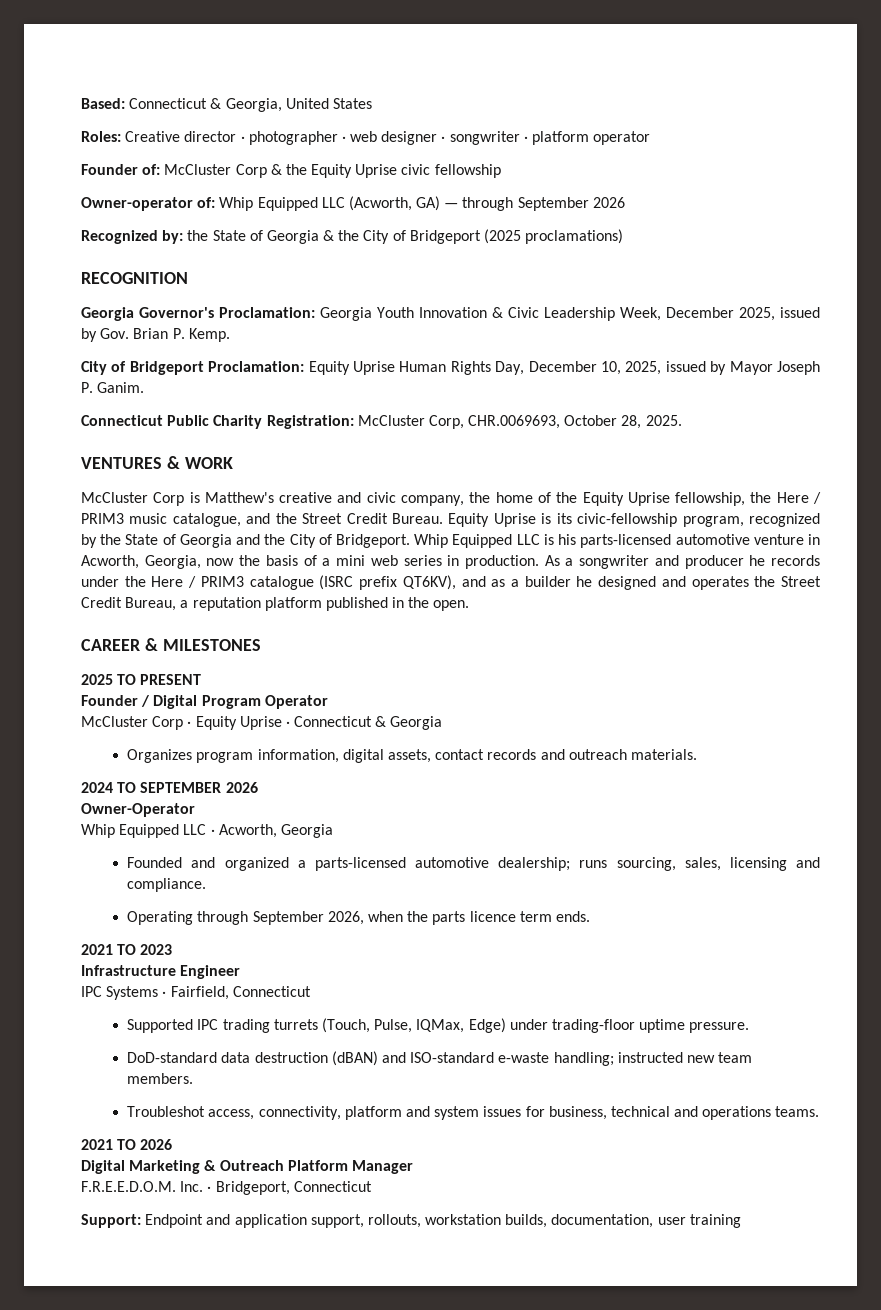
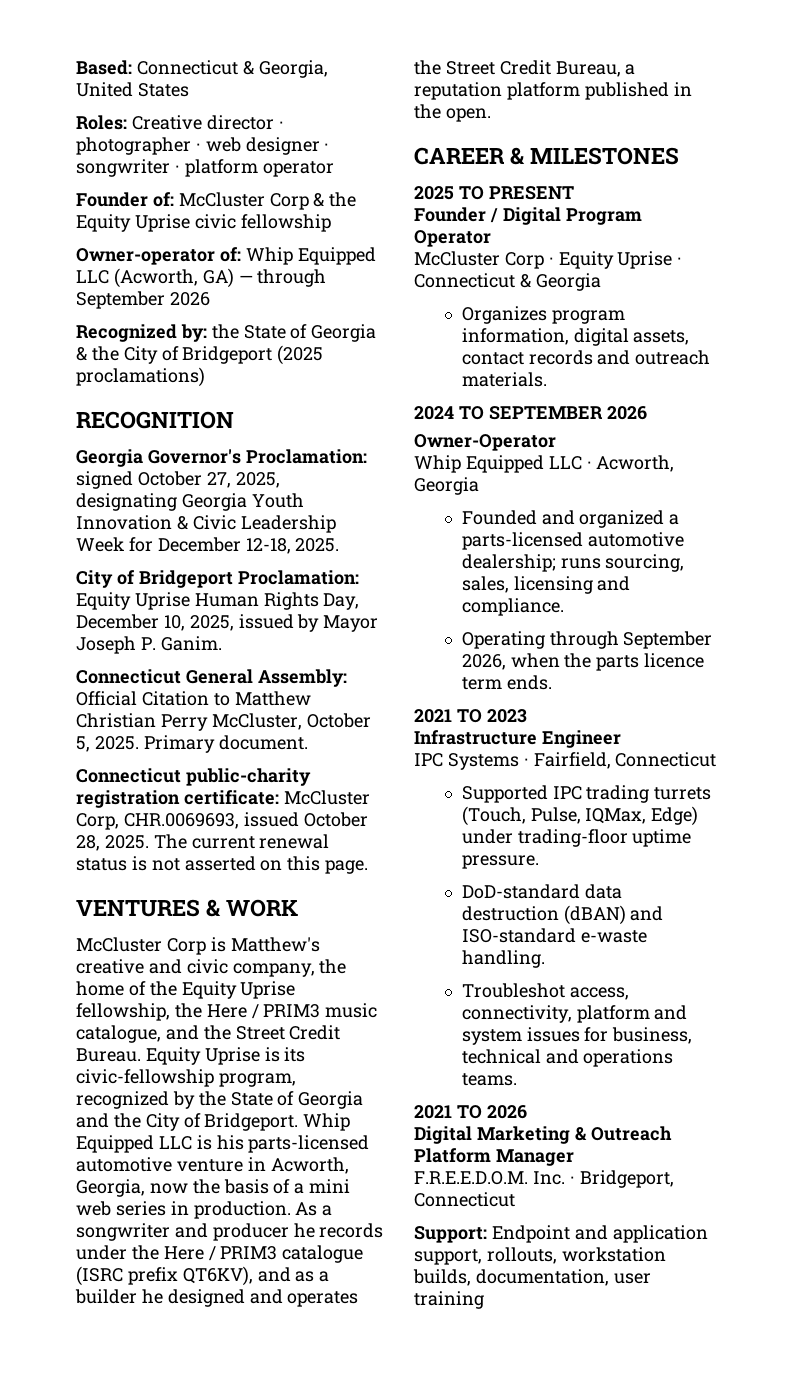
(315, 312) none -> [76,471,280,489] [76,493,177,511] signed October 27, 2025, designating
[620,307,820,321] [81,328,230,342] Week, December 2025, issued by Gov. Brian P. Kemp. -> [76,537,340,554] Week for December 12-18, 2025.
[167,415,354,429] Public Charity Registration: -> [185,669,347,687] [76,691,311,706] [76,713,371,731] [76,735,308,753] [76,768,311,786] [76,790,279,808] General Assembly: Official Citation to Matthew Christian Perry McCluster, October 5, 2025. Primary document. // Connecticut public-charity registration certificate:
(561, 422) none -> [243,812,299,827] issued
(682, 420) none -> [153,834,330,849] [76,856,369,874] The current renewal status is not asserted on this page.
[553,1052,753,1066] [127,1073,194,1084] handling; instructed new team members. -> [461,950,545,968] handling.

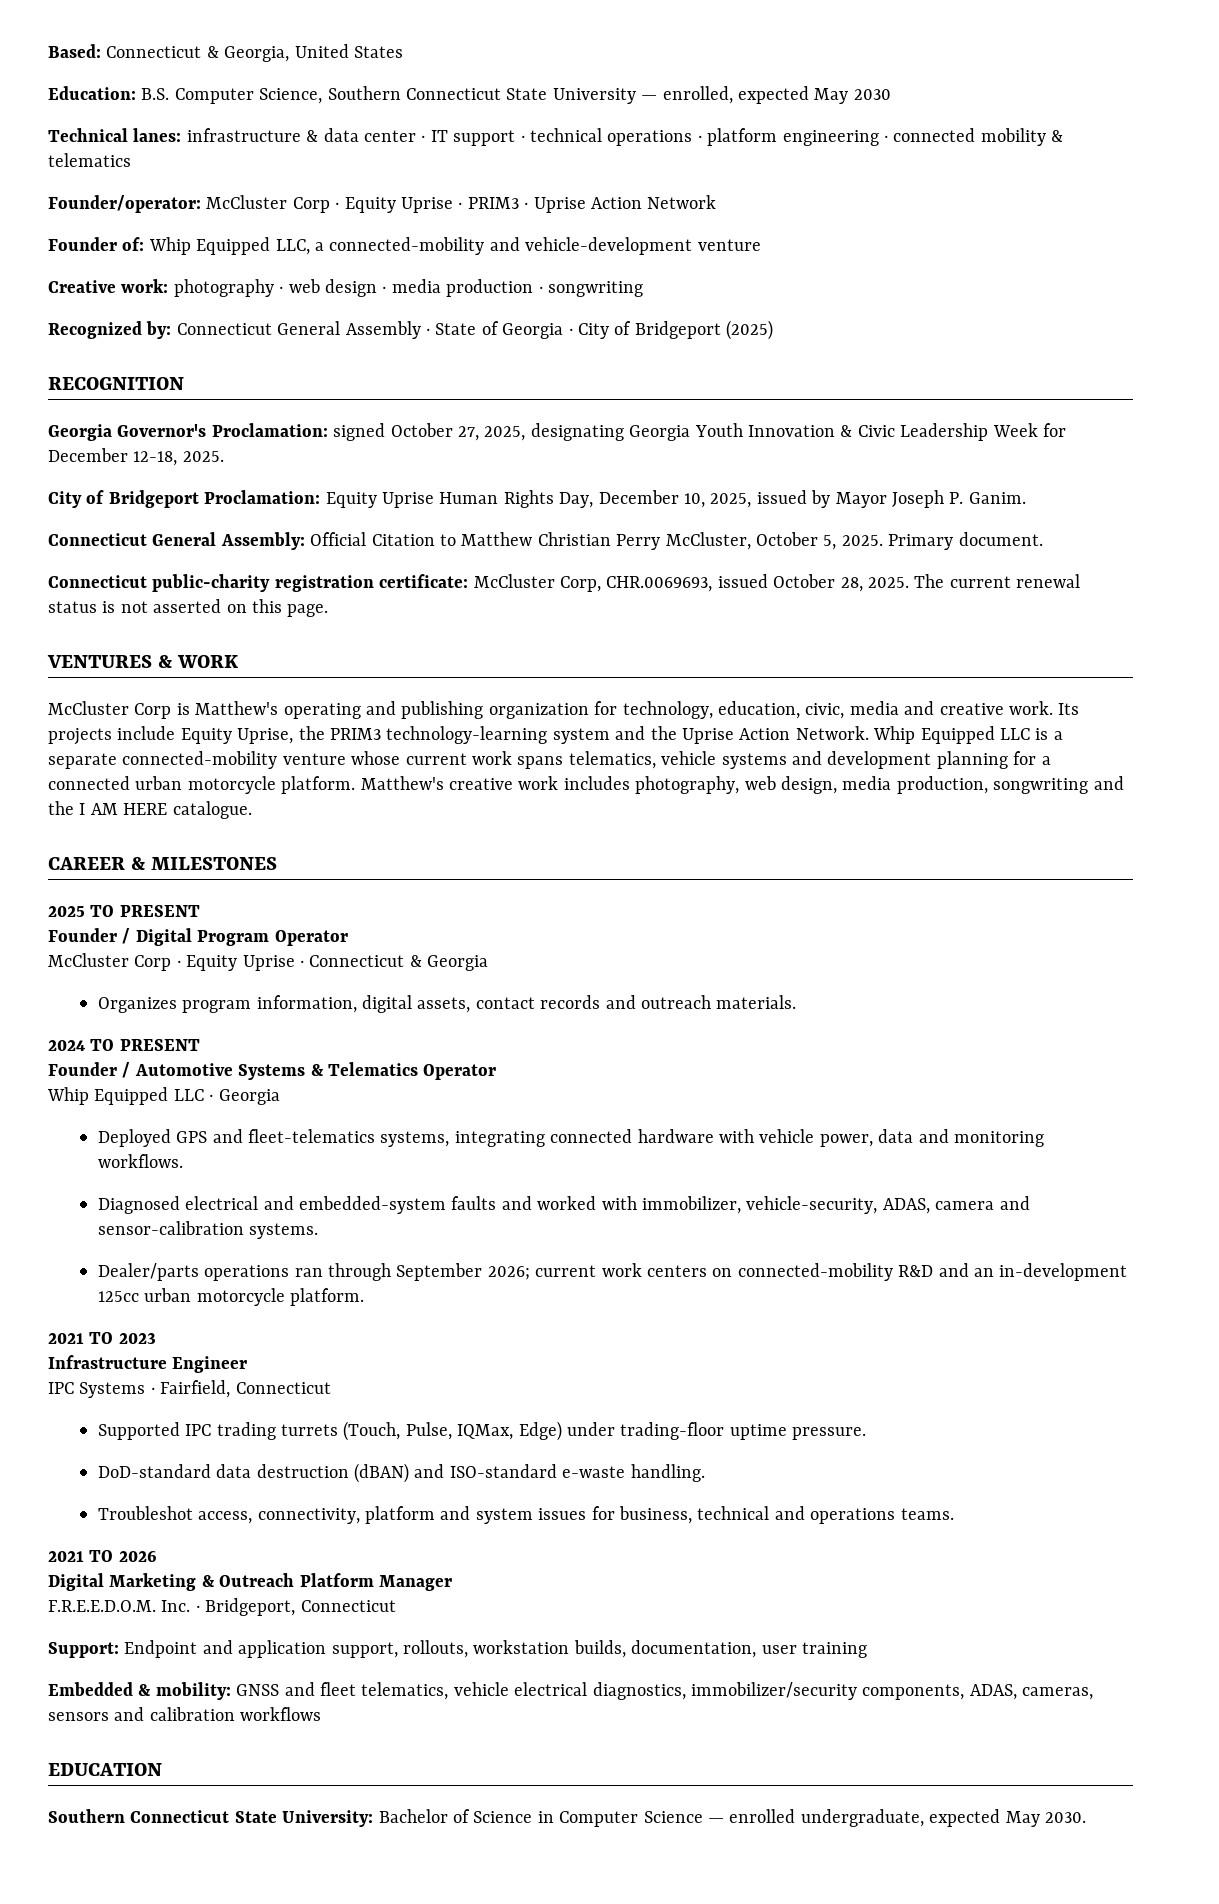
[76,115,284,130] [76,137,330,155] [76,159,334,177] [76,192,357,210] [76,214,331,232] [76,247,376,265] [76,268,327,288] [76,291,210,309] [76,324,377,342] [76,345,324,365] [76,367,205,387] Roles: Creative director · photographer · web designer · songwriter · platform operator // Founder of: McCluster Corp & the Equity Uprise civic fellowship // Owner-operator of: Whip Equipped LLC (Acworth, GA) — through September 2026 // Recognized by: the State of Georgia & the City of Bridgeport (2025 proclamations) -> [48,86,891,104] [48,128,1064,146] [48,153,131,167] [48,195,717,213] [48,237,761,255] [48,279,643,297] [48,320,774,340] Education: B.S. Computer Science, Southern Connecticut State University — enrolled, expected May 2030 // Technical lanes: infrastructure & data center · IT support · technical operations · platform engineering · connected mobility & telematics // Founder/operator: McCluster Corp · Equity Uprise · PRIM3 · Uprise Action Network // Founder of: Whip Equipped LLC, a connected-mobility and vehicle-development venture // Creative work: photography · web design · media production · songwriting // Recognized by: Connecticut General Assembly · State of Georgia · City of Bridgeport (2025)
[76,959,347,977] [76,981,296,999] [76,1003,378,1021] [76,1025,341,1043] [76,1047,306,1065] [76,1069,296,1087] [76,1091,364,1109] [76,1113,351,1131] [76,1135,370,1153] [76,1157,349,1174] [76,1179,351,1197] [76,1201,333,1219] [76,1223,384,1241] [76,1245,364,1263] [76,1266,330,1286] [75,1289,359,1307] [414,60,636,77] [414,82,692,100] [414,104,491,122] creative and civic company, the home of the Equity Uprise fellowship, the Here / PRIM3 music catalogue, and the Street Credit Bureau. Equity Uprise is its civic-fellowship program, recognized by the State of Georgia and the City of Bridgeport. Whip Equipped LLC is his parts-licensed automotive venture in Acworth, Georgia, now the basis of a mini web series in production. As a songwriter and producer he records under the Here / PRIM3 catalogue (ISRC prefix QT6KV), and as a builder he designed and operates the Street Credit Bureau, a reputation platform published in the open. -> [283,701,1080,719] [48,726,1063,745] [48,751,1051,769] [48,776,1124,794] [48,801,252,819] operating and publishing organization for technology, education, civic, media and creative work. Its projects include Equity Uprise, the PRIM3 technology-learning system and the Uprise Action Network. Whip Equipped LLC is a separate connected-mobility venture whose current work spans telematics, vehicle systems and development planning for a connected urban motorcycle platform. Matthew's creative work includes photography, web design, media production, songwriting and the I AM HERE catalogue.
[488,406,647,420] [414,434,556,451] SEPTEMBER 2026 // Owner-Operator -> [119,1039,200,1051] [48,1062,497,1080] PRESENT // Founder / Automotive Systems & Telematics Operator
[596,455,675,472] [414,477,479,495] [461,510,680,528] [461,532,684,550] [461,554,685,572] [461,576,631,594] [461,598,564,616] [461,631,713,649] [461,653,705,671] [461,675,552,690] Acworth, Georgia // Founded and organized a parts-licensed automotive dealership; runs sourcing, sales, licensing and compliance. // Operating through September 2026, when the parts licence term ends. -> [218,1089,280,1105] [97,1129,1044,1147] [97,1154,183,1168] [97,1196,1030,1214] [97,1221,319,1239] [97,1263,1128,1281] [97,1288,364,1306] Georgia // Deployed GPS and fleet-telematics systems, integrating connected hardware with vehicle power, data and monitoring workflows. // Diagnosed electrical and embedded-system faults and worked with immobilizer, vehicle-security, ADAS, camera and sensor-calibration systems. // Dealer/parts operations ran through September 2026; current work centers on connected-mobility R&D and an in-development 125cc urban motorcycle platform.
(484, 1300) none -> [48,1682,1094,1700] [48,1707,322,1721] [48,1763,162,1776] [48,1809,1086,1827] // Embedded & mobility: GNSS and fleet telematics, vehicle electrical diagnostics, immobilizer/security components, ADAS, cameras, sensors and calibration workflows // EDUCATION // Southern Connecticut State University: Bachelor of Science in Computer Science — enrolled undergraduate, expected May 2030.

